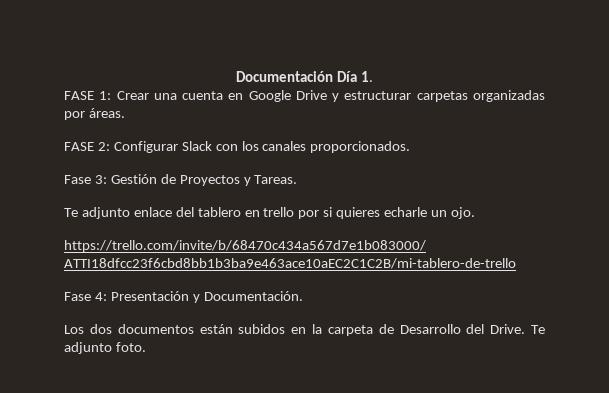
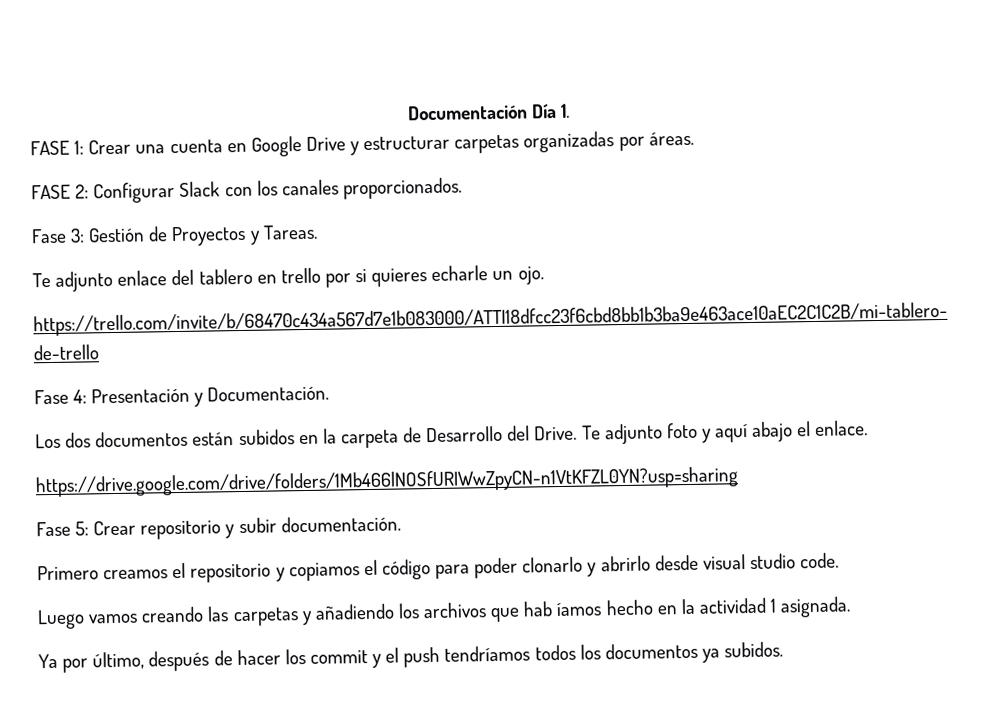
[115,342,146,352] foto. -> [666,420,869,443] [35,466,739,498] [36,515,401,540] [37,552,840,583] [37,596,852,630] [38,641,784,673] foto y aquí abajo el enlace. // https://drive.google.com/drive/folders/1Mb466lNOSfURIWwZpyCN-n1VtKFZL0YN?usp=sharing // Fase 5: Crear repositorio y subir documentación. // Primero creamos el repositorio y copiamos el código para poder clonarlo y abrirlo desde visual studio code. // Luego vamos creando las carpetas y añadiendo los archivos que hab íamos hecho en la actividad 1 asignada. // Ya por último, después de hacer los commit y el push tendríamos todos los documentos ya subidos.

